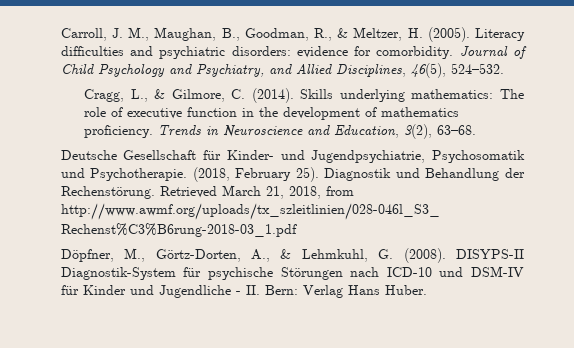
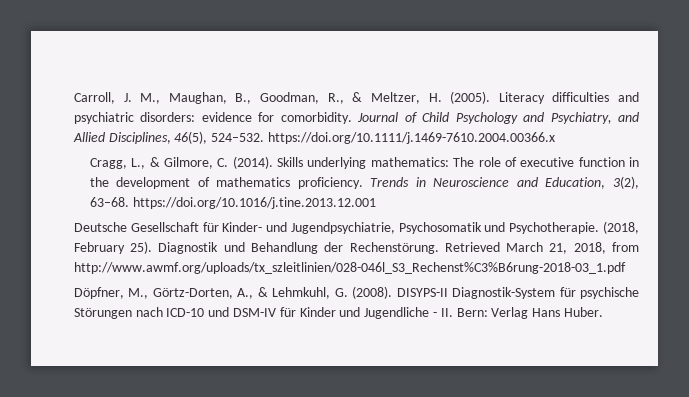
(504, 68) none -> [268,132,556,144] https://doi.org/10.1111/j.1469-7610.2004.00366.x
(477, 130) none -> [132,197,376,209] https://doi.org/10.1016/j.tine.2013.12.001

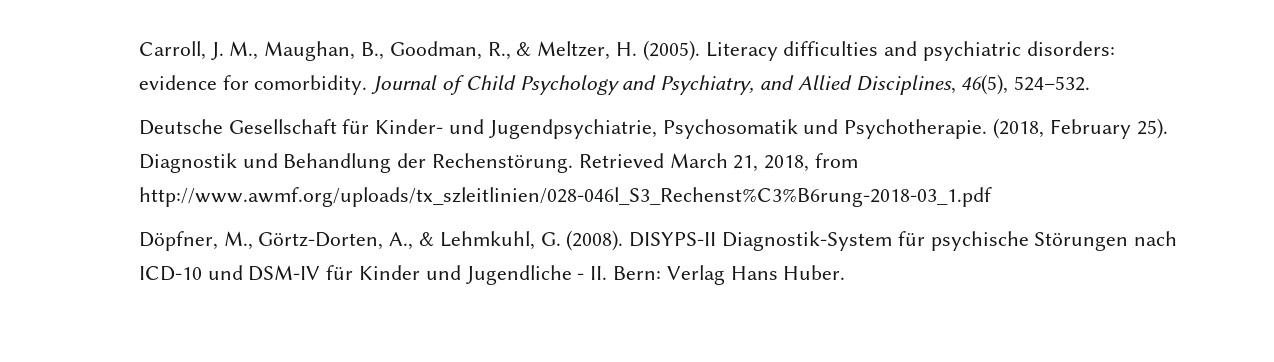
[268,132,556,144] [89,156,639,169] [89,176,639,189] [89,197,376,209] https://doi.org/10.1111/j.1469-7610.2004.00366.x // Cragg, L., & Gilmore, C. (2014). Skills underlying mathematics: The role of executive function in the development of mathematics proficiency. Trends in Neuroscience and Education, 3(2), 63–68. https://doi.org/10.1016/j.tine.2013.12.001 -> (1091, 83) none

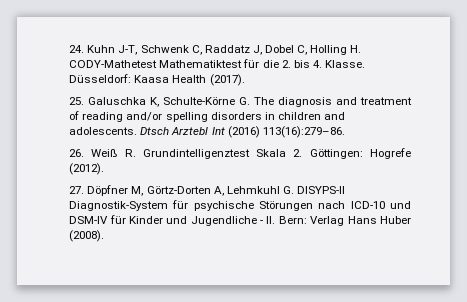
[138,40,1115,61] [138,74,1091,95] [138,118,1168,139] [138,153,859,173] [138,187,992,207] [138,230,624,251] Carroll, J. M., Maughan, B., Goodman, R., & Meltzer, H. (2005). Literacy difficulties and psychiatric disorders: evidence for comorbidity. Journal of Child Psychology and Psychiatry, and Allied Disciplines, 46(5), 524–532. // Deutsche Gesellschaft für Kinder- und Jugendpsychiatrie, Psychosomatik und Psychotherapie. (2018, February 25). Diagnostik und Behandlung der Rechenstörung. Retrieved March 21, 2018, from http://www.awmf.org/uploads/tx_szleitlinien/028-046l_S3_Rechenst%C3%B6rung-2018-03_1.pdf // Döpfner, M., Görtz-Dorten, A., & Lehmkuhl, G. (2008). -> [69,45,362,55] [69,59,365,68] [69,74,245,86] [69,97,412,107] [69,111,345,122] [69,126,345,138] [69,148,411,159] [69,163,105,175] [69,185,294,196] 24. Kuhn J-T, Schwenk C, Raddatz J, Dobel C, Holling H. CODY-Mathetest Mathematiktest für die 2. bis 4. Klasse. Düsseldorf: Kaasa Health (2017). // 25. Galuschka K, Schulte-Körne G. The diagnosis and treatment of reading and/or spelling disorders in children and adolescents. Dtsch Arztebl Int (2016) 113(16):279–86. // 26. Weiß R. Grundintelligenztest Skala 2. Göttingen: Hogrefe (2012). // 27. Döpfner M, Görtz-Dorten A, Lehmkuhl G.
[783,265,846,280] Huber. -> [379,216,411,224] [69,230,105,242] Huber (2008).

